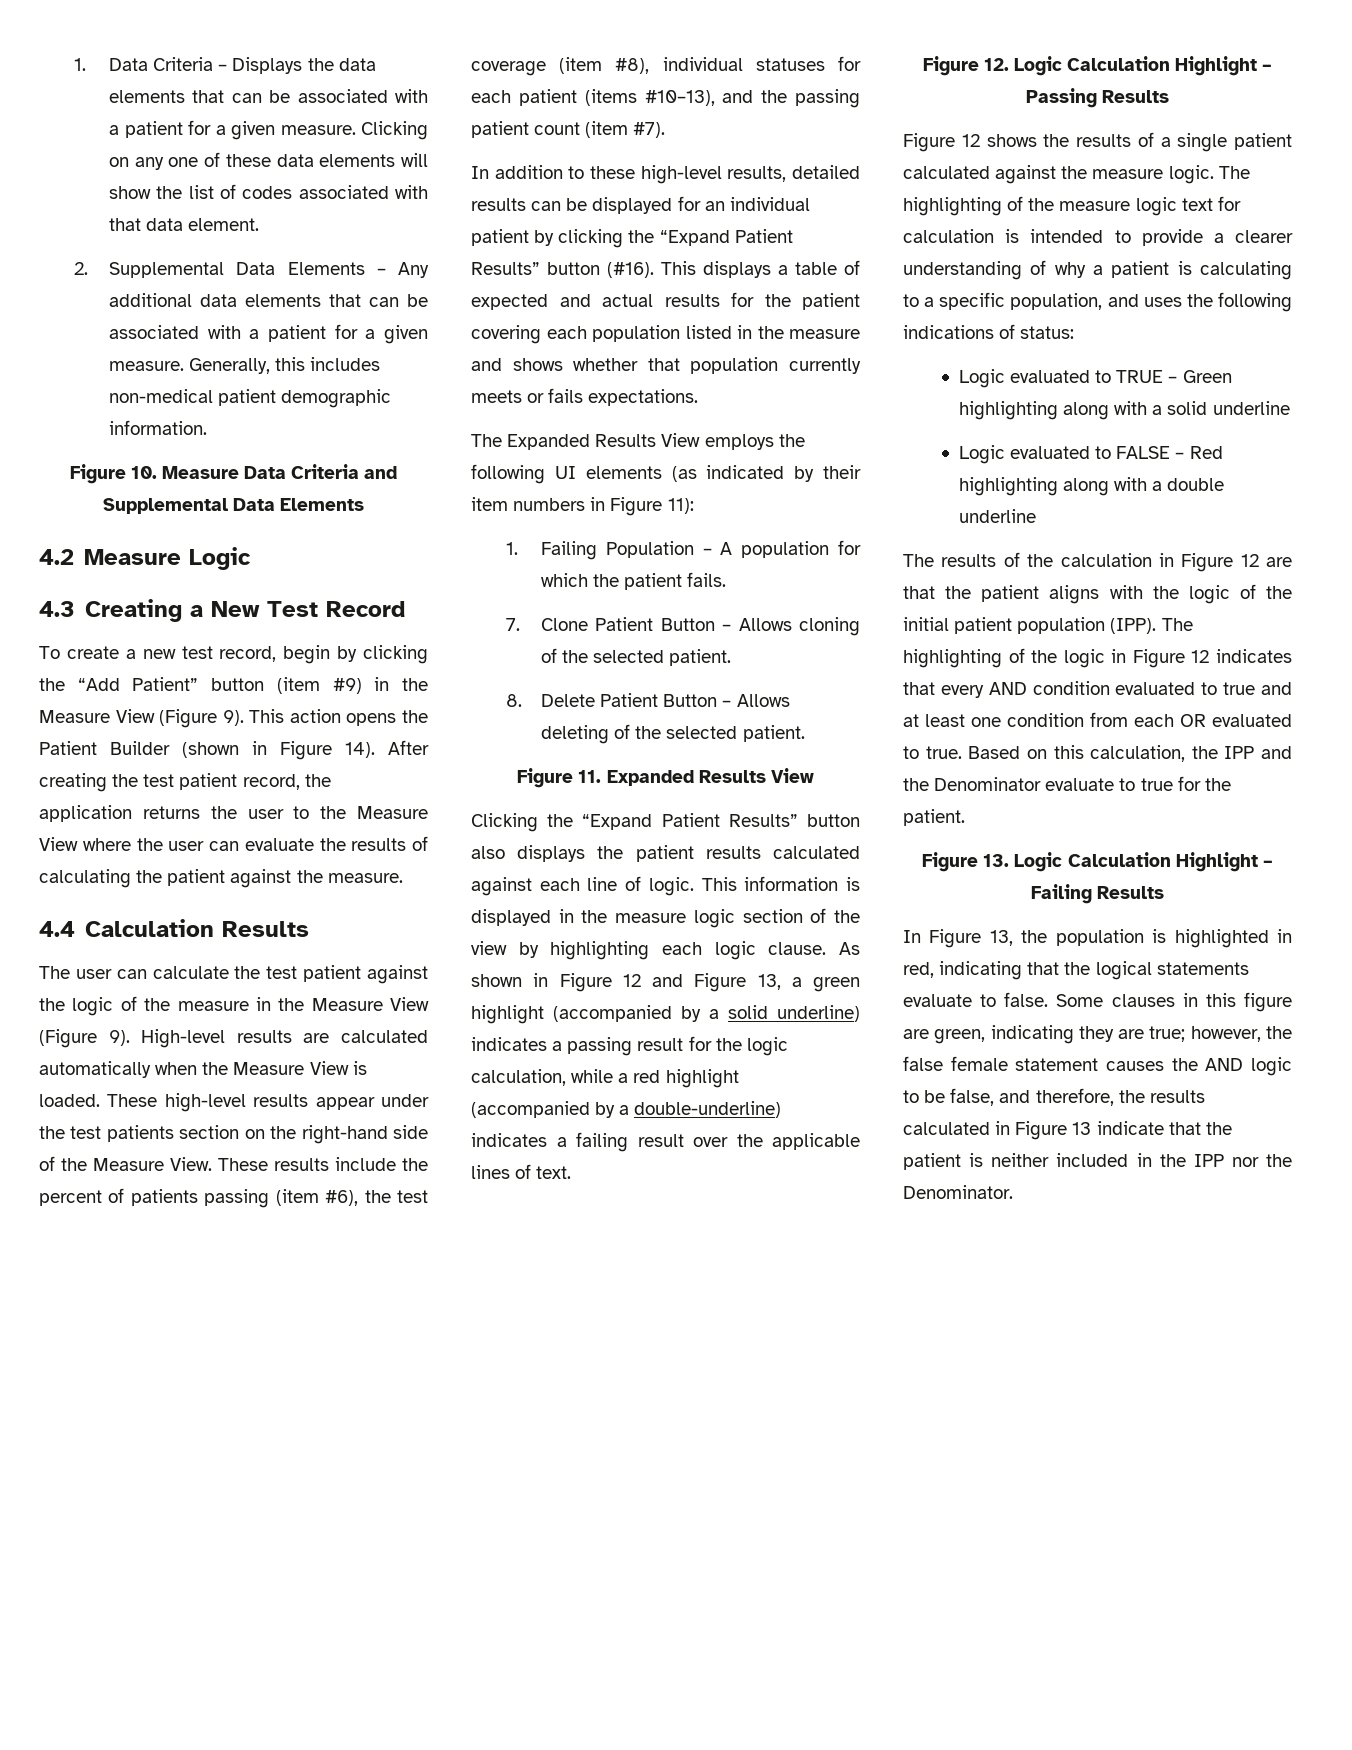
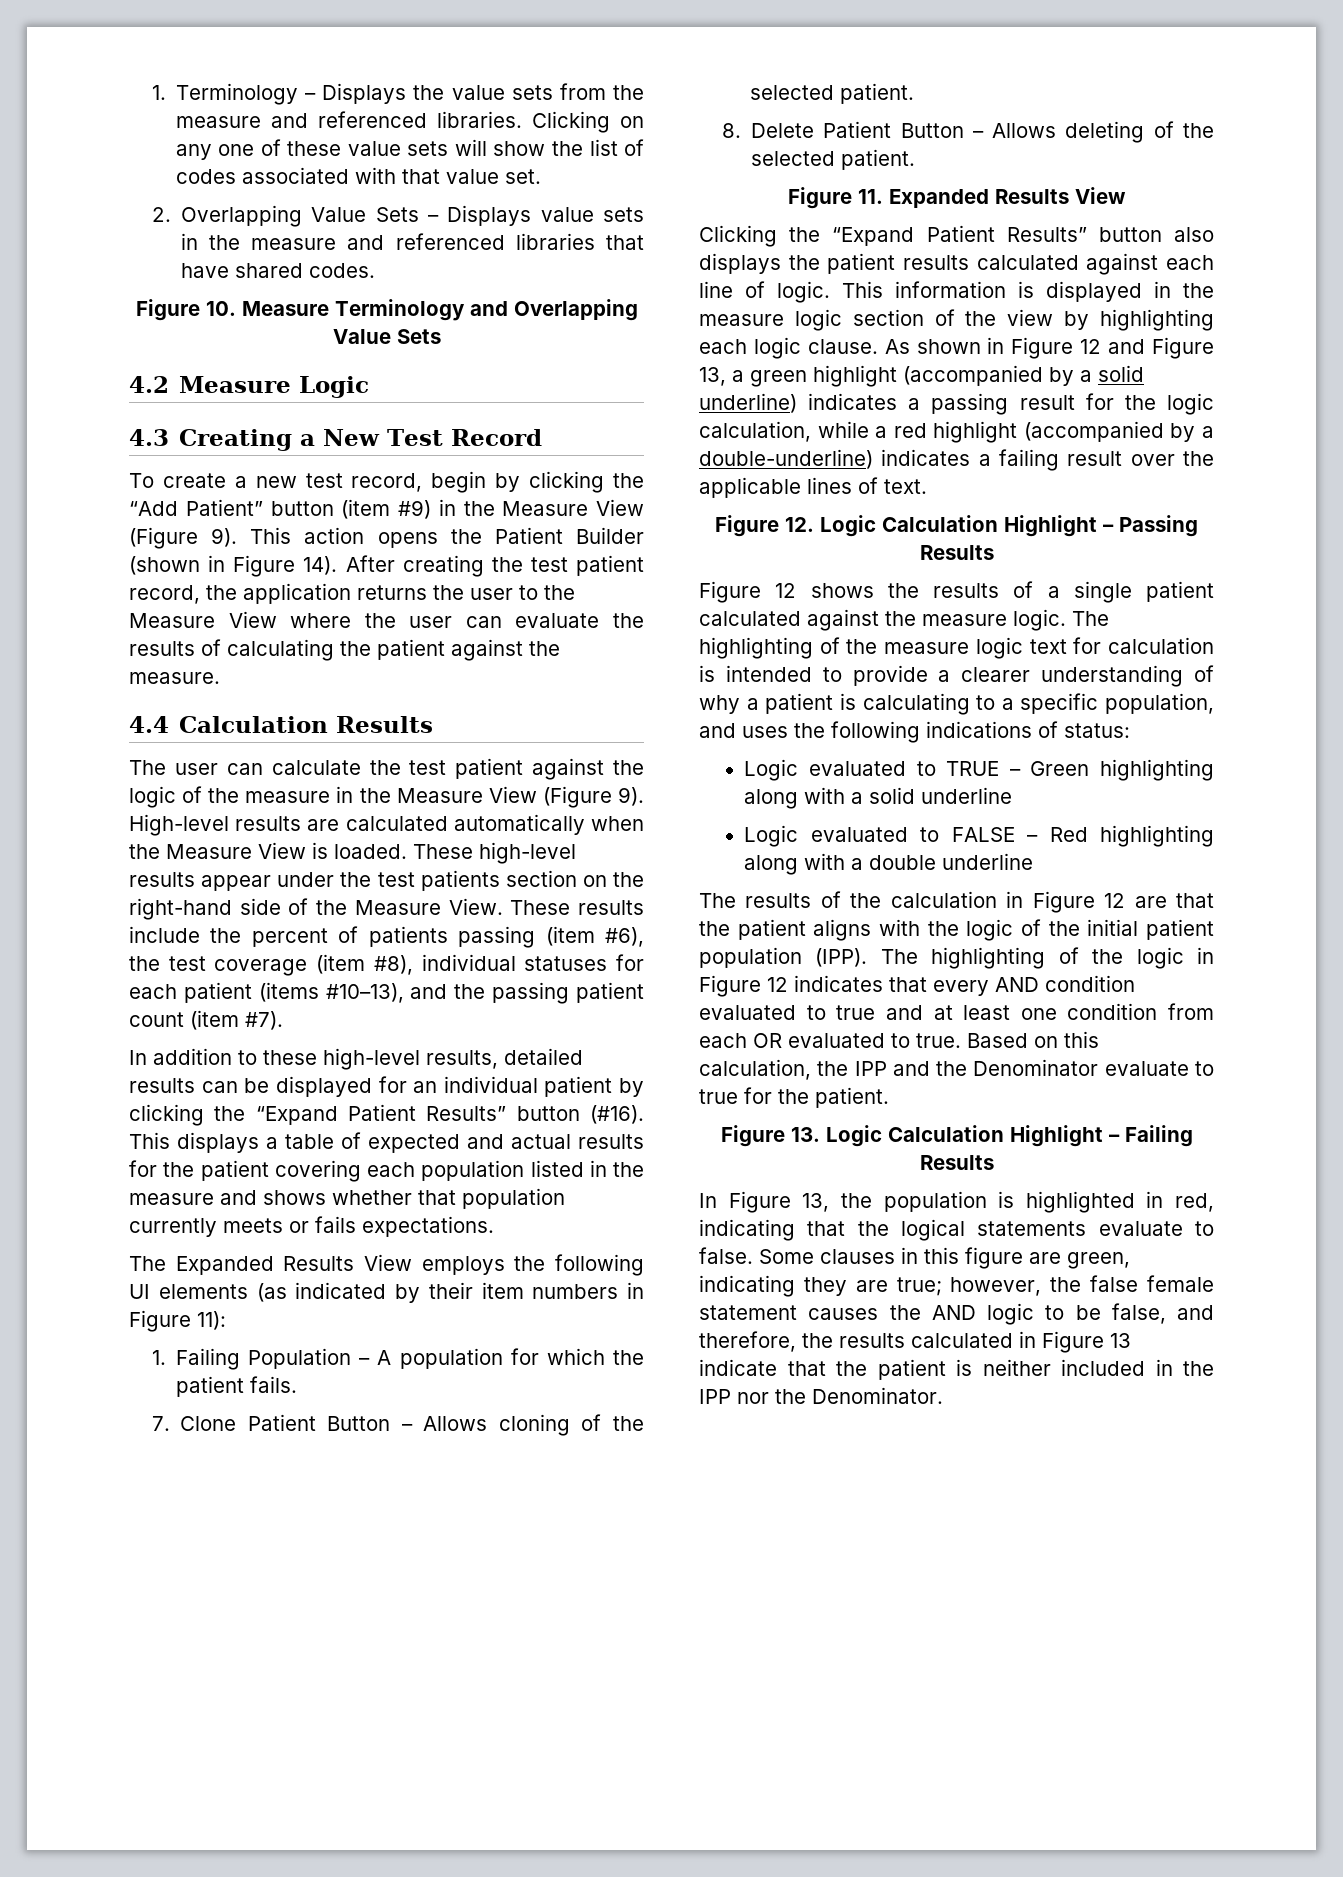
[73,57,214,71] 1. Data Criteria -> [151,83,298,105] 1. Terminology
[338,58,376,71] [108,89,428,103] [108,120,356,140] data elements that can be associated with a patient for a given measure. -> [451,83,644,100] [175,111,522,128] value sets from the measure and referenced libraries.
[276,154,396,167] data elements -> [347,141,449,156] value sets
[146,218,260,231] data element. -> [445,169,541,184] value set.
[108,262,429,278] [108,293,428,307] [108,324,428,344] [108,357,381,374] [108,389,392,408] [108,420,207,435] [69,464,398,484] [102,498,365,514] Supplemental Data Elements – Any additional data elements that can be associated with a patient for a given measure. Generally, this includes non-medical patient demographic information. // Figure 10. Measure Data Criteria and Supplemental Data Elements -> [180,205,644,227] [180,233,644,250] [180,263,375,278] [135,299,638,321] [332,329,441,344] Overlapping Value Sets – Displays value sets in the measure and referenced libraries that have shared codes. // Figure 10. Measure Terminology and Overlapping Value Sets

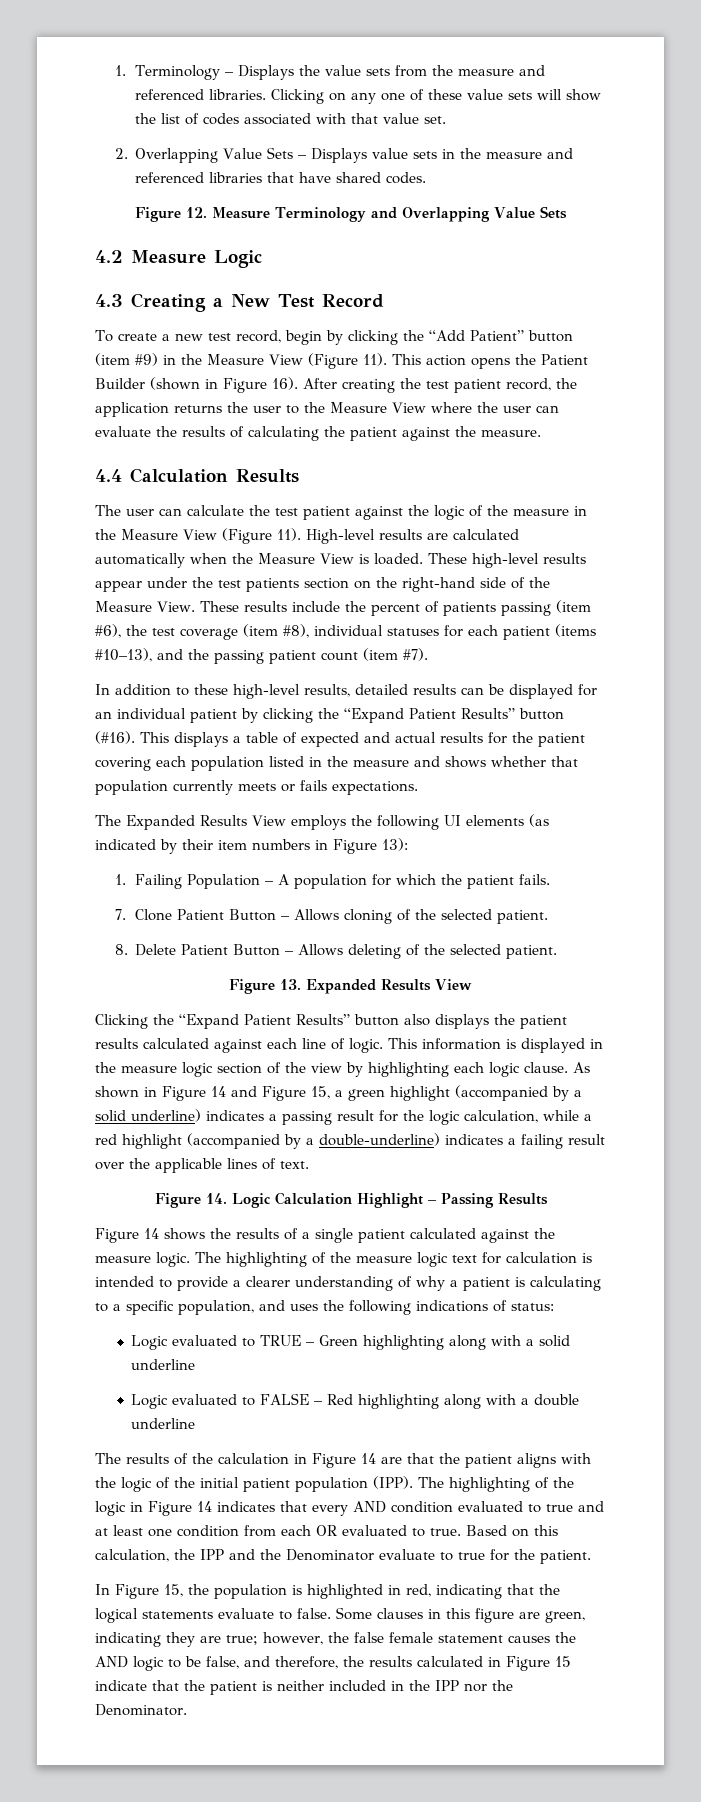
[205,301,236,316] 10. -> [186,207,208,218] 12.
[211,528,238,547] 9). -> [363,353,387,366] 11).
[303,556,338,575] 14). -> [272,377,298,390] 16).
[617,787,644,806] 9). -> [277,528,301,541] 11).
[197,1311,226,1330] 11): -> [382,838,408,851] 13):
[858,189,883,204] 11. -> [280,979,301,990] 13.
[1080,339,1102,354] 12 -> [211,1086,226,1097] 14
[699,367,726,386] 13, -> [311,1086,330,1099] 15,
[785,517,814,532] 12. -> [205,1193,227,1204] 14.
[775,583,797,598] 12 -> [144,1228,159,1239] 14
[1104,893,1126,908] 12 -> [361,1453,376,1464] 14
[767,977,788,992] 12 -> [197,1501,212,1512] 14
[720,1125,1193,1147] [919,1155,994,1170] // Figure 13. Logic Calculation Highlight – Failing Results -> (591, 1557) none
[802,1193,830,1212] 13, -> [164,1584,183,1597] 15,
[1110,1333,1131,1348] 13 -> [555,1656,571,1667] 15

